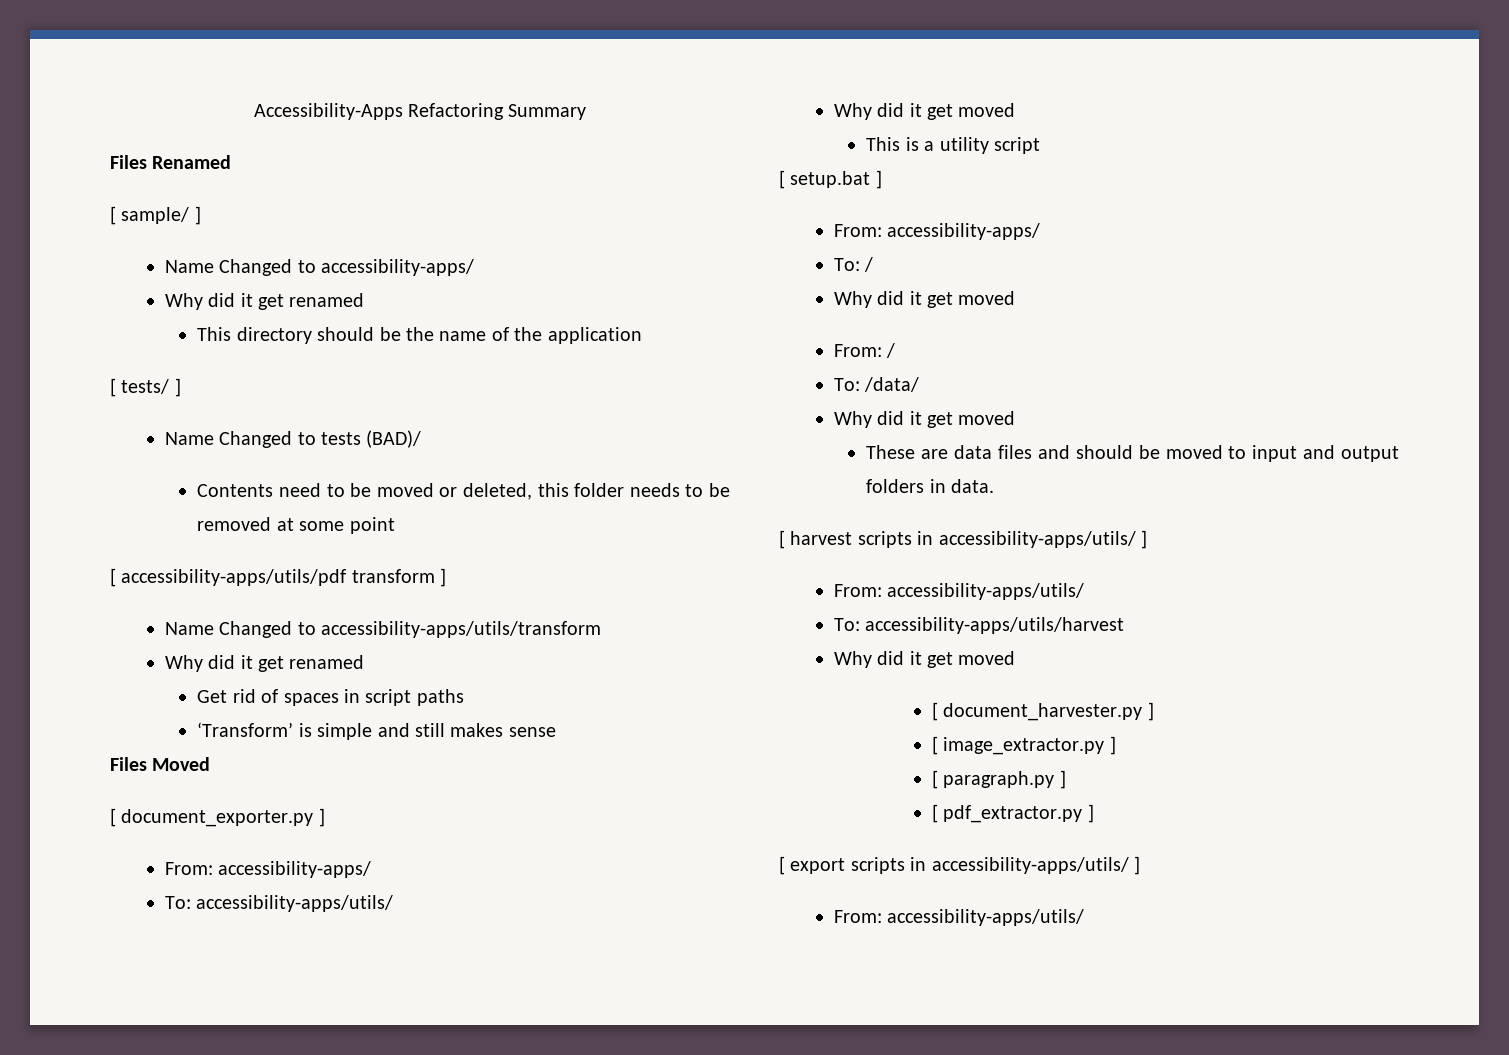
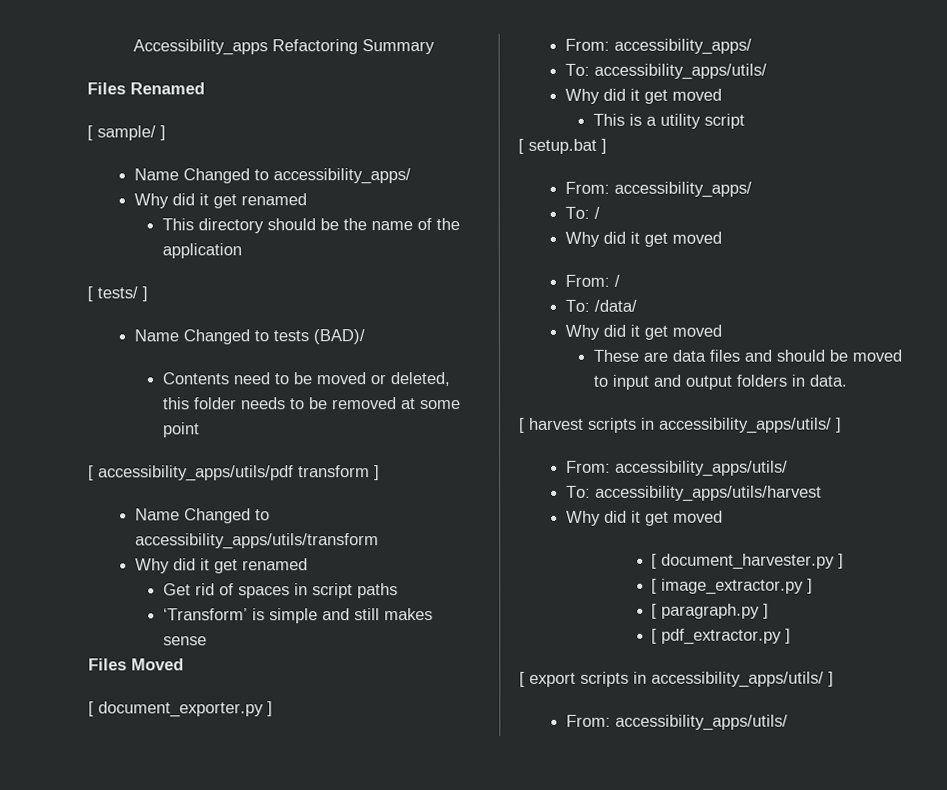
[253,103,403,120] Accessibility-Apps -> [132,39,268,56] Accessibility_apps
[320,259,474,276] accessibility-apps/ -> [272,168,411,185] accessibility_apps/
[121,569,347,586] accessibility-apps/utils/pdf -> [98,465,294,482] accessibility_apps/utils/pdf
[320,621,601,638] accessibility-apps/utils/transform -> [134,533,379,550] accessibility_apps/utils/transform
[218,861,372,878] [164,895,394,912] accessibility-apps/ // To: accessibility-apps/utils/ -> [613,38,752,55] [564,63,767,80] accessibility_apps/ // To: accessibility_apps/utils/
[887,223,1041,240] accessibility-apps/ -> [613,181,752,198] accessibility_apps/
[938,530,1147,549] [833,583,1085,600] [833,617,1125,634] accessibility-apps/utils/ ] // From: accessibility-apps/utils/ // To: accessibility-apps/utils/harvest -> [659,417,842,434] [565,460,788,477] [565,485,822,502] accessibility_apps/utils/ ] // From: accessibility_apps/utils/ // To: accessibility_apps/utils/harvest
[931,856,1140,875] [833,909,1085,926] accessibility-apps/utils/ ] // From: accessibility-apps/utils/ -> [651,671,834,688] [565,714,788,731] accessibility_apps/utils/ ] // From: accessibility_apps/utils/

